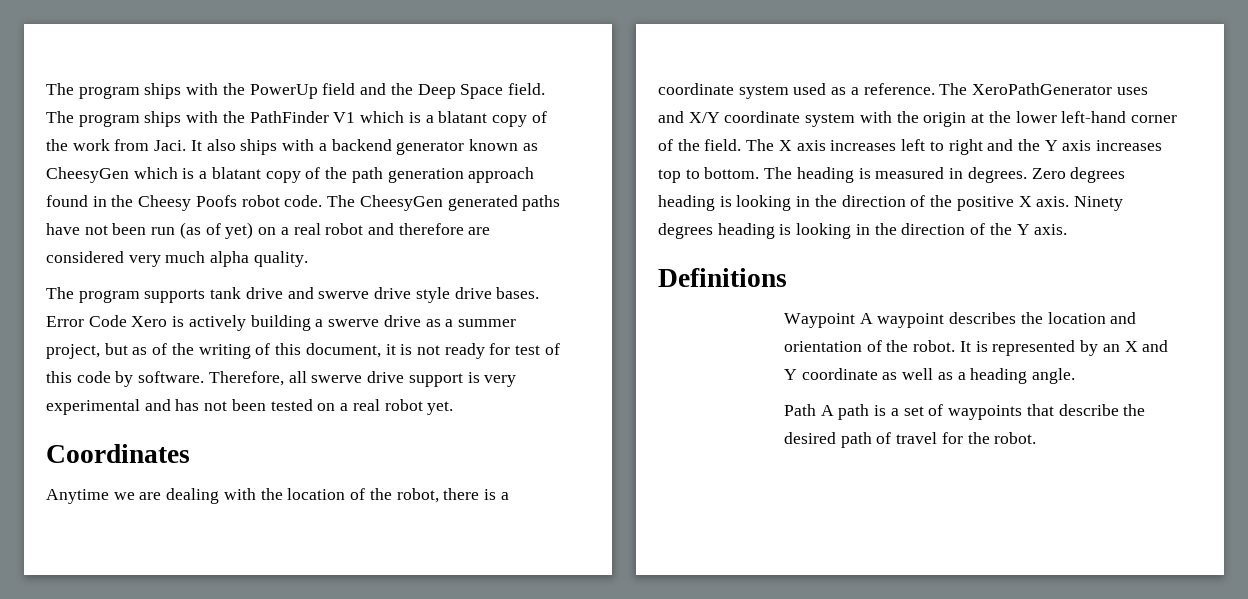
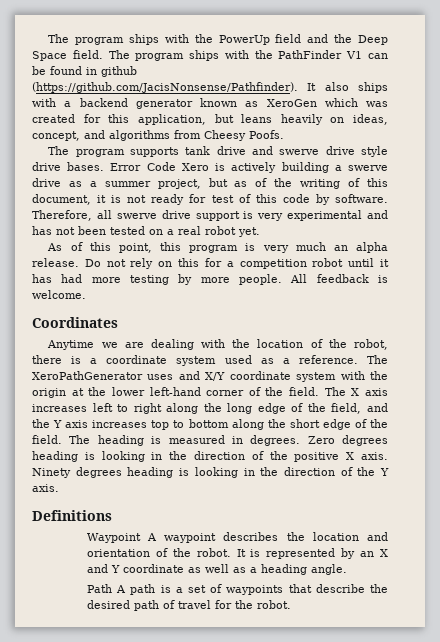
[360,111,547,127] [46,139,187,151] which is a blatant copy of the work from Jaci. -> [367,53,388,59] [32,66,137,77] [32,82,298,93] can be found in github (https://github.com/JacisNonsense/Pathfinder).
[46,167,535,183] [46,195,561,211] [46,222,491,239] [46,251,308,267] CheesyGen which is a blatant copy of the path generation approach found in the Cheesy Poofs robot code. The CheesyGen generated paths have not been run (as of yet) on a real robot and therefore are considered very much alpha quality. -> [266,98,388,107] [32,114,388,125] [32,130,284,141] XeroGen which was created for this application, but leans heavily on ideas, concept, and algorithms from Cheesy Poofs.
(454, 408) none -> [47,242,388,253] [32,258,389,269] [32,274,388,285] [32,290,86,299] // As of this point, this program is very much an alpha release. Do not rely on this for a competition robot until it has had more testing by more people. All feedback is welcome.
(983, 147) none -> [166,403,362,414] along the long edge of the field,
[704,167,760,179] bottom. -> [188,419,388,430] [32,435,62,444] bottom along the short edge of the field.

